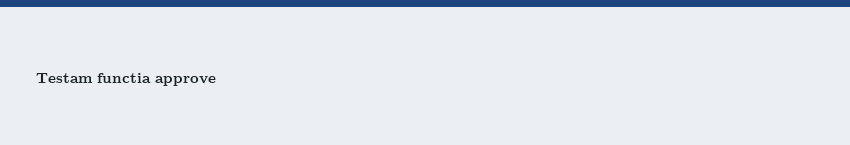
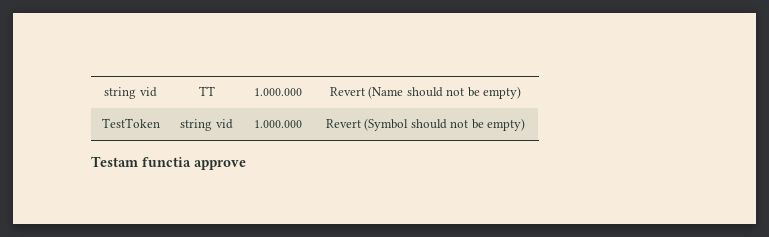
(36, 78) none -> [104,87,157,99] [198,86,215,96] [254,88,302,96] [329,86,522,99] [101,118,160,128] [180,119,233,131] [254,120,302,128] [325,118,526,131] string vid | TT | 1.000.000 | Revert (Name should not be empty) // TestToken | string vid | 1.000.000 | Revert (Symbol should not be empty) //

